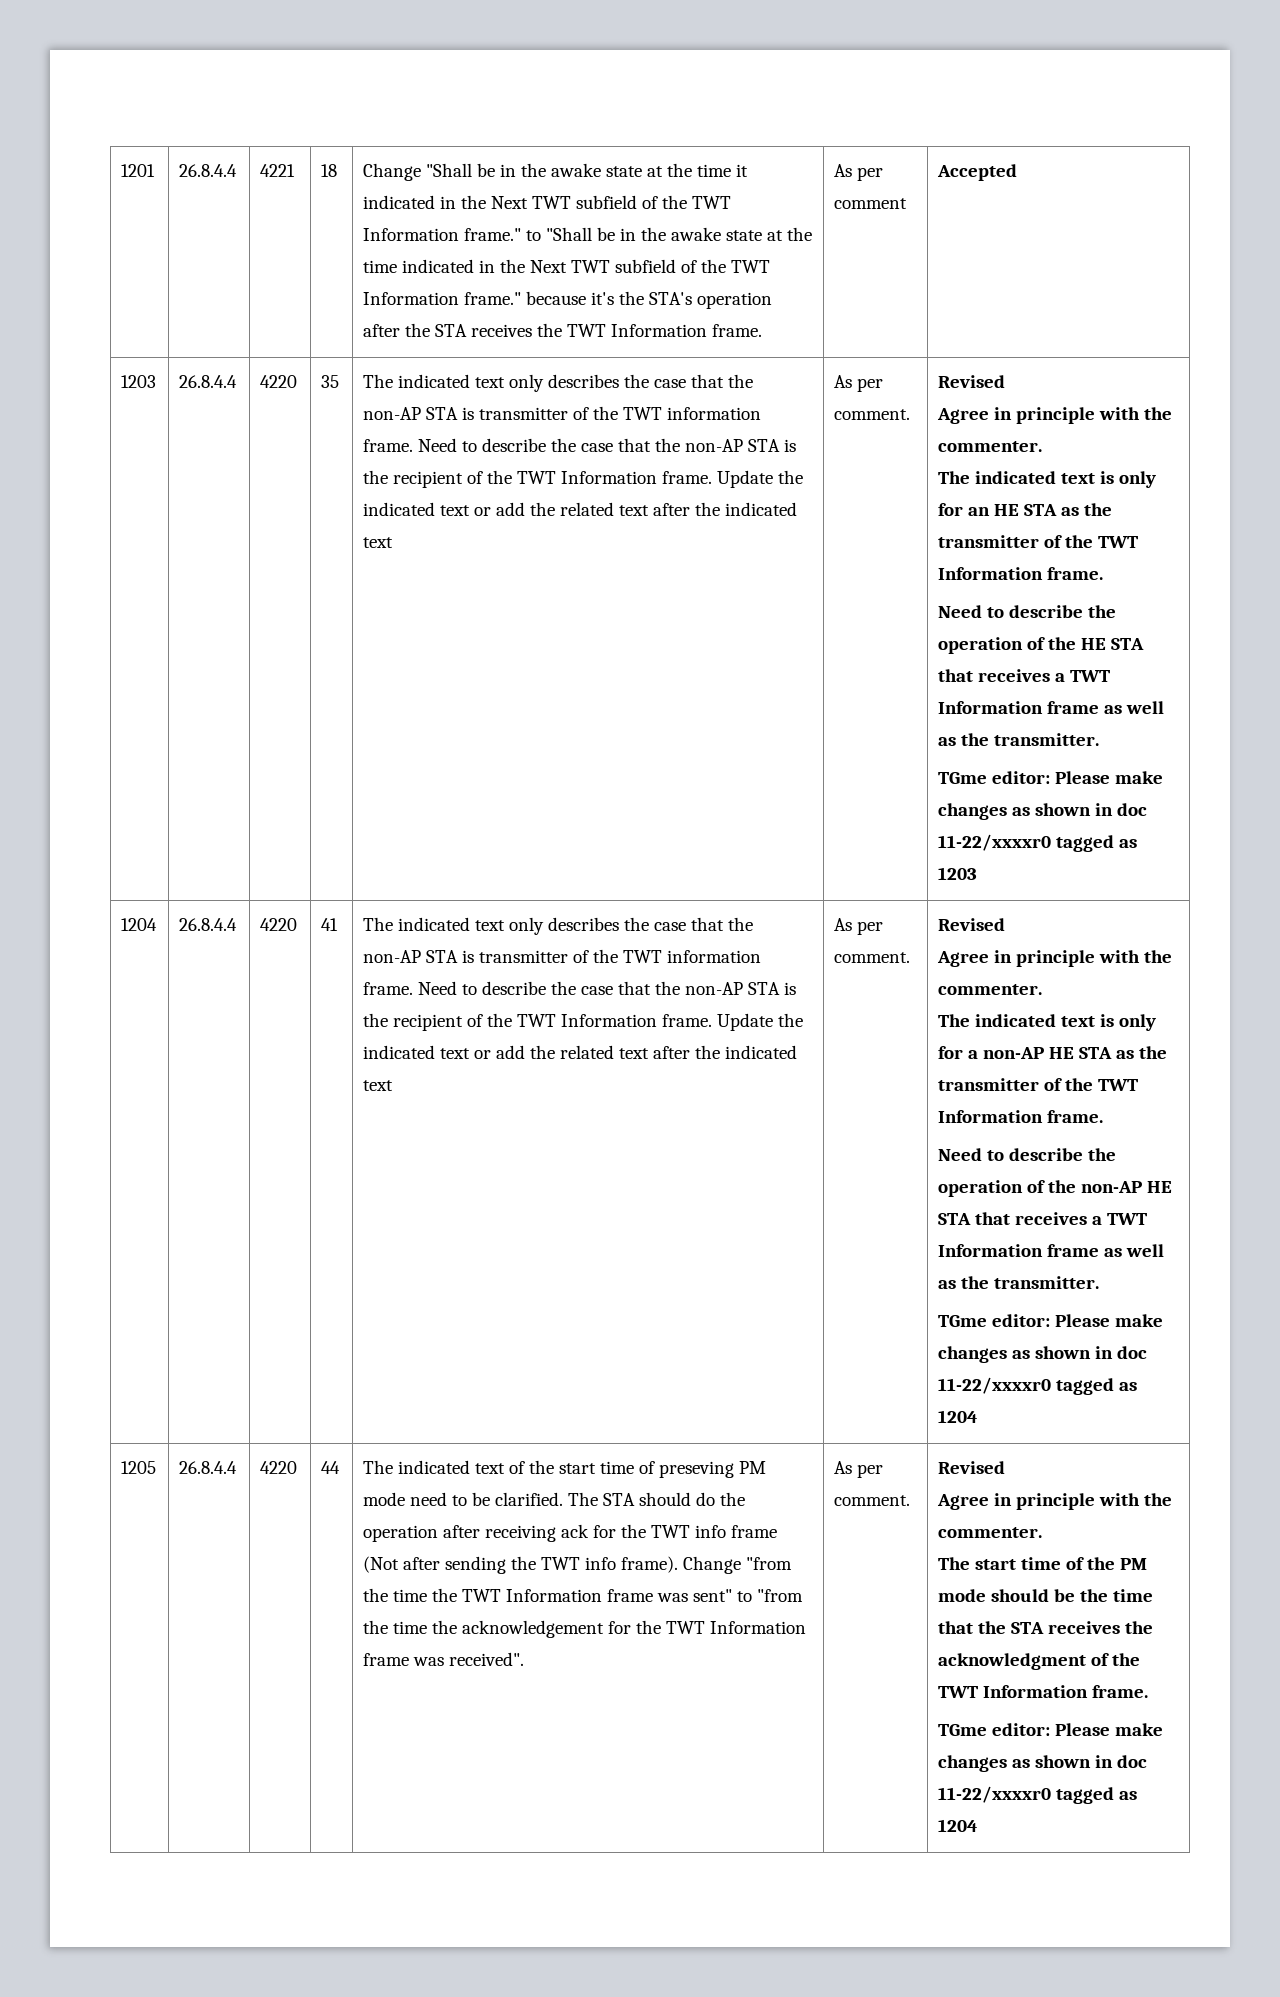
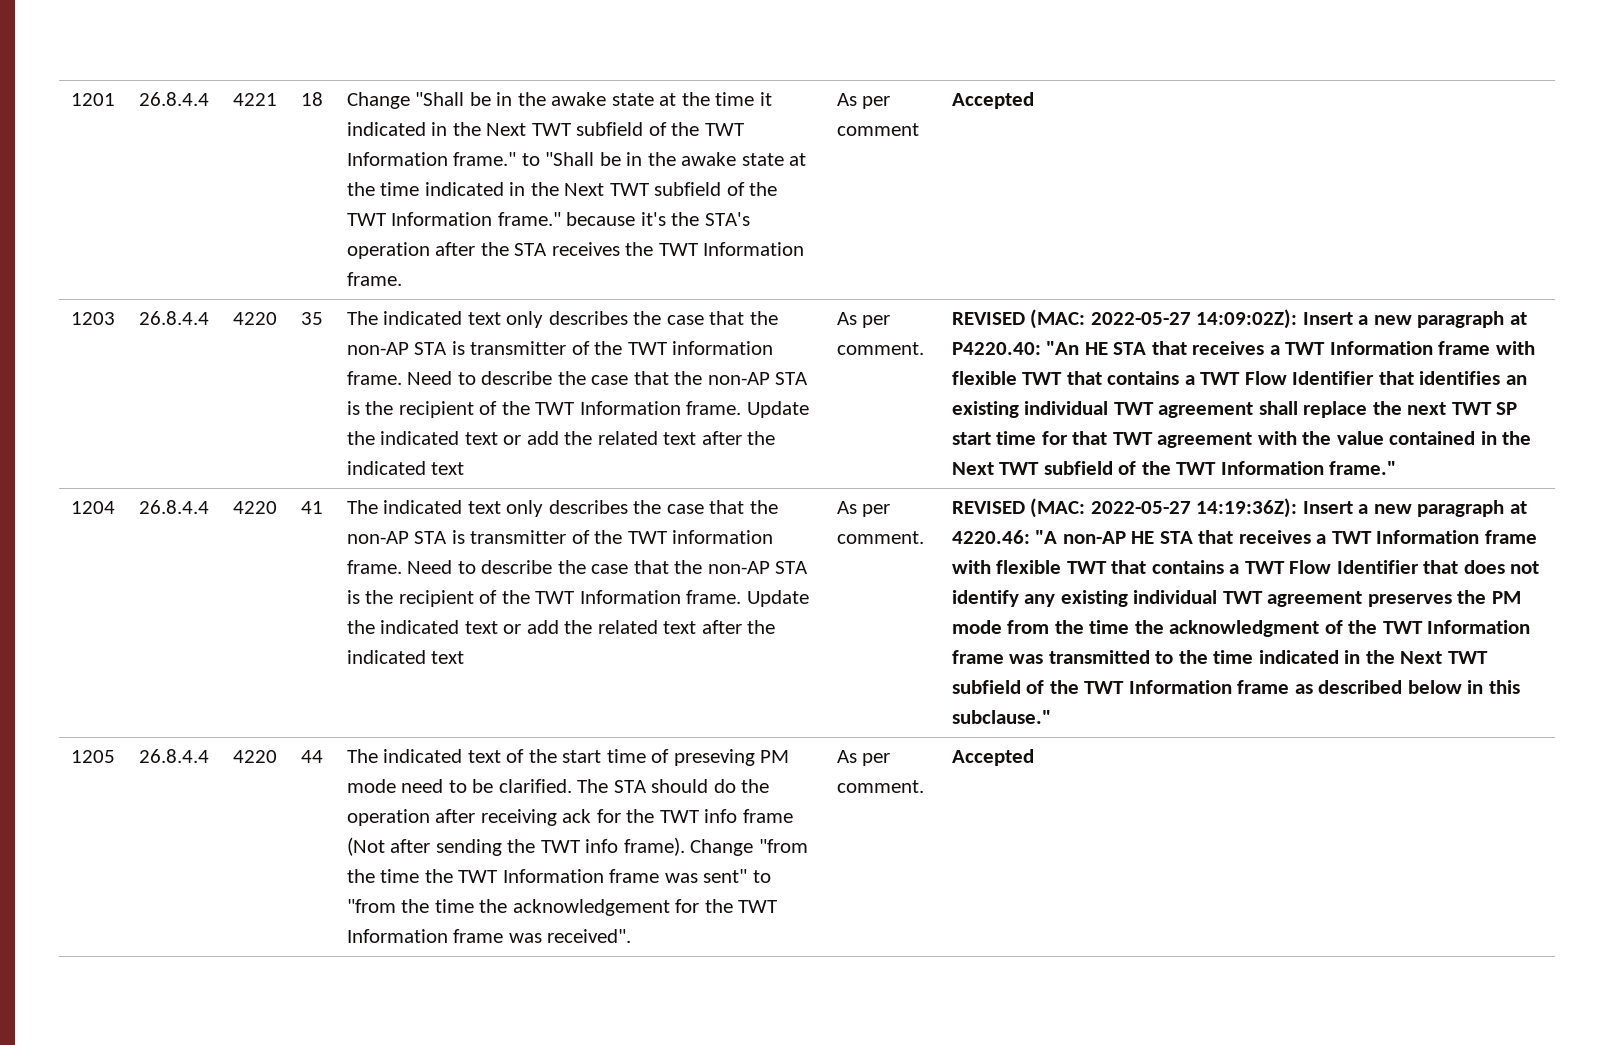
[938,375,1006,388] [937,407,1173,424] [938,441,1043,452] [938,471,1157,488] [938,503,1113,516] [938,535,1139,548] [938,567,1104,580] [938,605,1117,618] [938,637,1145,654] [938,669,1111,682] [938,701,1165,714] [938,733,1100,746] [938,771,1164,784] [938,803,1148,820] [938,834,1138,852] [938,867,978,880] Revised // Agree in principle with the commenter. // The indicated text is only for an HE STA as the transmitter of the TWT Information frame. // Need to describe the operation of the HE STA that receives a TWT Information frame as well as the transmitter. // TGme editor: Please make changes as shown in doc 11-22/xxxxr0 tagged as 1203 -> [951,309,1527,329] [951,341,1535,355] [951,371,1527,385] [951,401,1518,418] [951,431,1532,448] [951,461,1397,475] REVISED (MAC: 2022-05-27 14:09:02Z): Insert a new paragraph at P4220.40: "An HE STA that receives a TWT Information frame with flexible TWT that contains a TWT Flow Identifier that identifies an existing individual TWT agreement shall replace the next TWT SP start time for that TWT agreement with the value contained in the Next TWT subfield of the TWT Information frame."
[938,918,1006,931] [937,950,1173,967] [938,984,1043,995] [938,1014,1157,1031] [938,1046,1168,1059] [938,1078,1139,1091] [938,1110,1104,1123] [938,1148,1117,1161] [938,1180,1077,1197] Revised // Agree in principle with the commenter. // The indicated text is only for a non-AP HE STA as the transmitter of the TWT Information frame. // Need to describe the operation of the -> [951,498,1527,518] [951,530,1058,544] REVISED (MAC: 2022-05-27 14:19:36Z): Insert a new paragraph at 4220.46: "A
[1104,1244,1165,1257] [938,1276,1100,1289] [938,1314,1164,1327] [938,1346,1148,1363] [938,1377,1138,1395] [938,1410,979,1423] as well as the transmitter. // TGme editor: Please make changes as shown in doc 11-22/xxxxr0 tagged as 1204 -> [951,560,1540,574] [951,590,1521,607] [951,620,1531,637] [951,650,1488,664] [951,680,1520,694] [951,710,1051,724] with flexible TWT that contains a TWT Flow Identifier that does not identify any existing individual TWT agreement preserves the PM mode from the time the acknowledgment of the TWT Information frame was transmitted to the time indicated in the Next TWT subfield of the TWT Information frame as described below in this subclause."
[938,1461,1006,1474] [937,1493,1173,1510] [938,1527,1043,1538] [938,1557,1148,1570] [938,1589,1154,1602] [938,1621,1154,1634] [938,1653,1141,1670] [938,1685,1149,1698] [938,1723,1164,1736] [938,1755,1148,1772] [938,1786,1138,1804] [938,1819,979,1832] Revised // Agree in principle with the commenter. // The start time of the PM mode should be the time that the STA receives the acknowledgment of the TWT Information frame. // TGme editor: Please make changes as shown in doc 11-22/xxxxr0 tagged as 1204 -> [951,749,1034,766] Accepted

